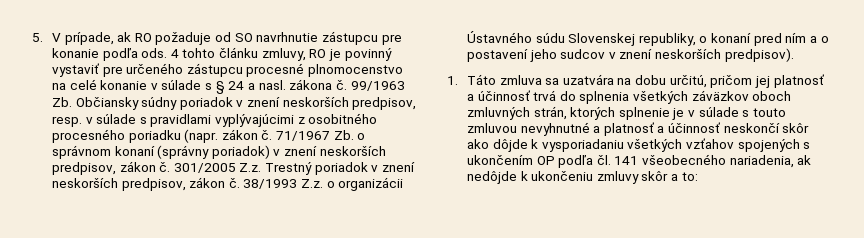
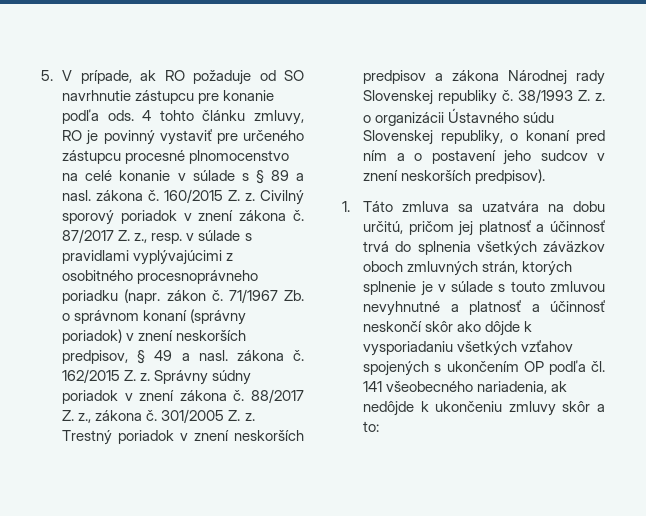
[228,79,405,91] [51,97,417,110] 24 a nasl. zákona č. 99/1963 Zb. Občiansky súdny poriadok v znení neskorších predpisov, -> [270,170,305,181] [62,189,304,205] [62,210,304,225] [62,229,148,243] 89 a nasl. zákona č. 160/2015 Z. z. Civilný sporový poriadok v znení zákona č. 87/2017 Z. z.,
[51,129,125,143] procesného -> [137,270,259,284] procesnoprávneho
[119,161,262,173] zákon č. 301/2005 Z.z. -> [137,350,304,364] [62,369,252,385] [62,389,304,404] [62,409,255,423] § 49 a nasl. zákona č. 162/2015 Z. z. Správny súdny poriadok v znení zákona č. 88/2017 Z. z., zákona č. 301/2005 Z. z.
[121,177,324,191] predpisov, zákon č. 38/1993 Z.z. -> [363,70,605,85] [363,89,605,105] predpisov a zákona Národnej rady Slovenskej republiky č. 38/1993 Z. z.

